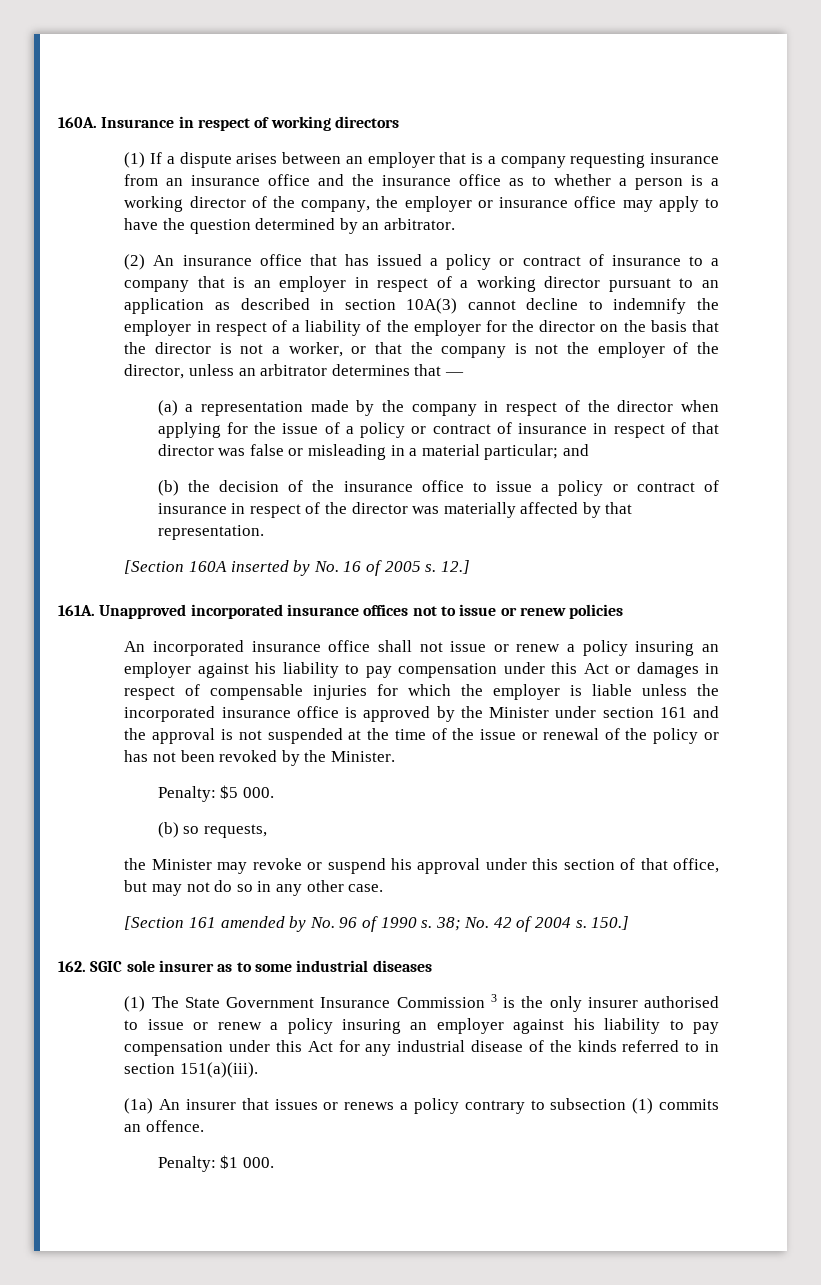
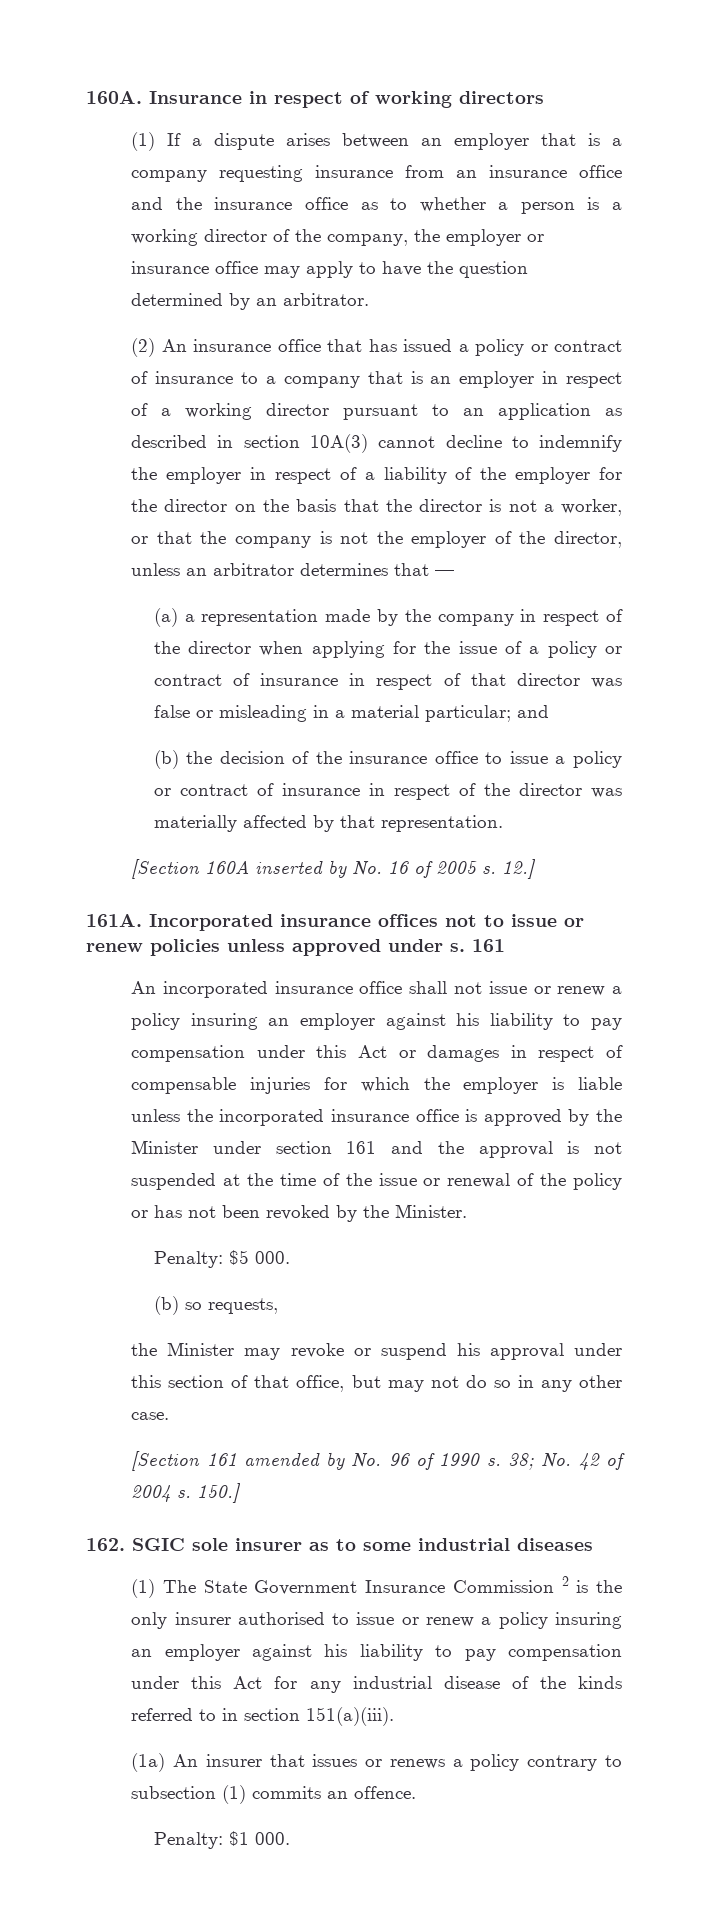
[99,604,283,619] Unapproved incorporated -> [149,914,273,931] Incorporated
(624, 611) none -> [227,939,505,956] unless approved under s. 161
[490,994,497,1002] 3 -> [561,1576,569,1586] 2

